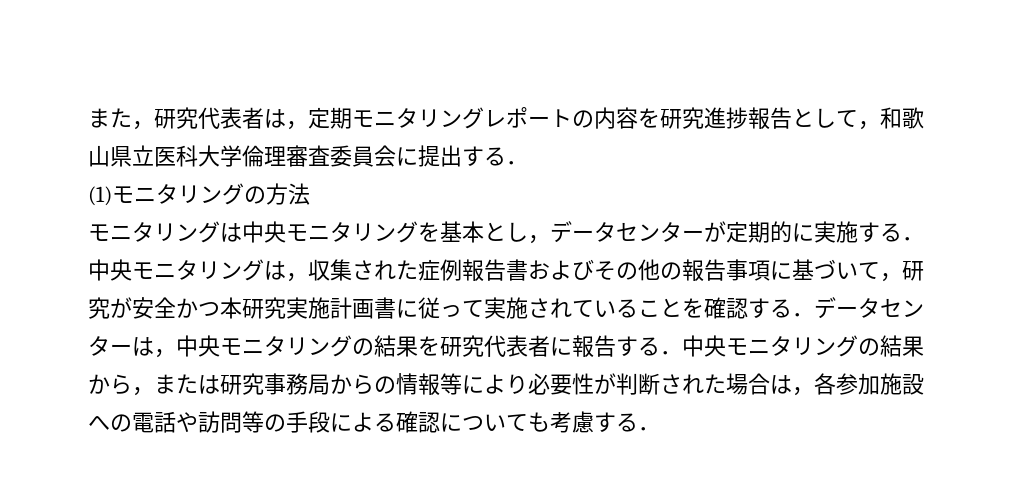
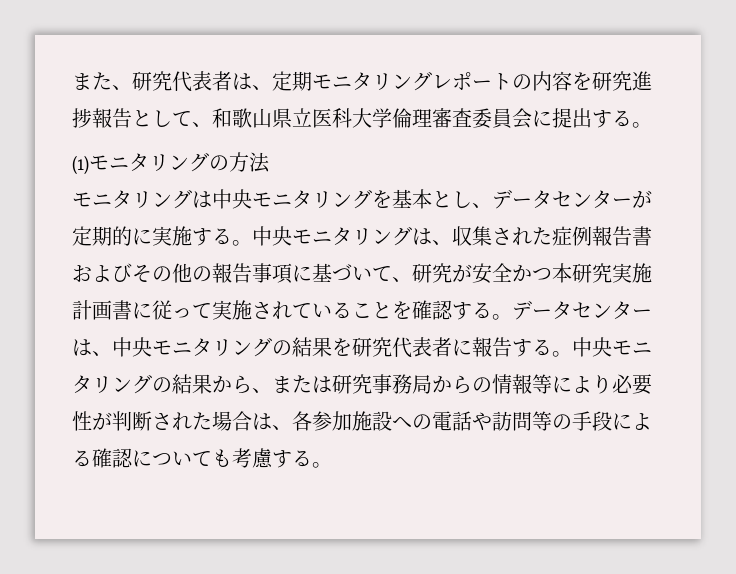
[88,108,154,130] また， -> [72,72,132,90] また、
[286,121,308,130] ， -> [252,85,272,90] 、
[858,121,880,130] ， -> [192,122,212,127] 、
[506,161,528,165] ． -> [632,122,652,128] 。
[528,235,550,244] ， -> [472,203,492,208] 、
[902,237,924,241] ． -> [232,240,252,246] 。
[286,273,308,282] ， -> [432,240,452,245] 、
[880,273,902,282] ， -> [392,277,412,282] 、
[792,313,814,317] ． -> [492,314,512,320] 。
[154,349,176,358] ， -> [92,351,112,356] 、
[660,351,682,355] ． -> [552,351,572,357] 。
[132,387,154,396] ， -> [252,388,272,393] 、
[792,387,814,396] ， -> [272,425,292,430] 、
[638,427,660,431] ． -> [312,462,332,468] 。

